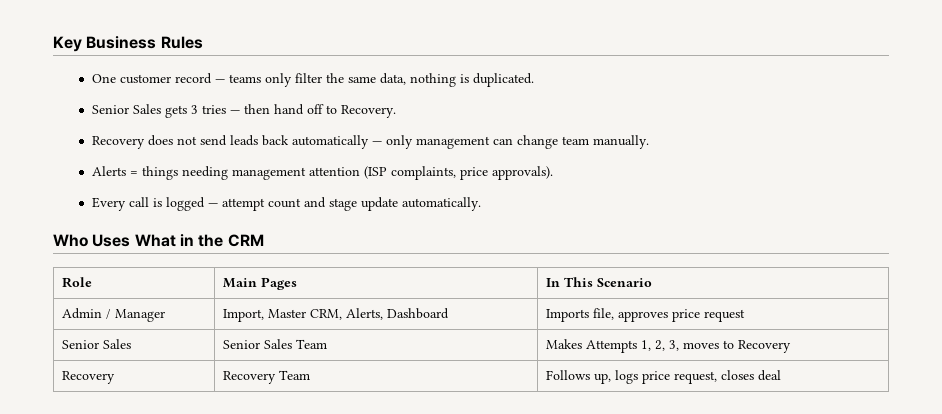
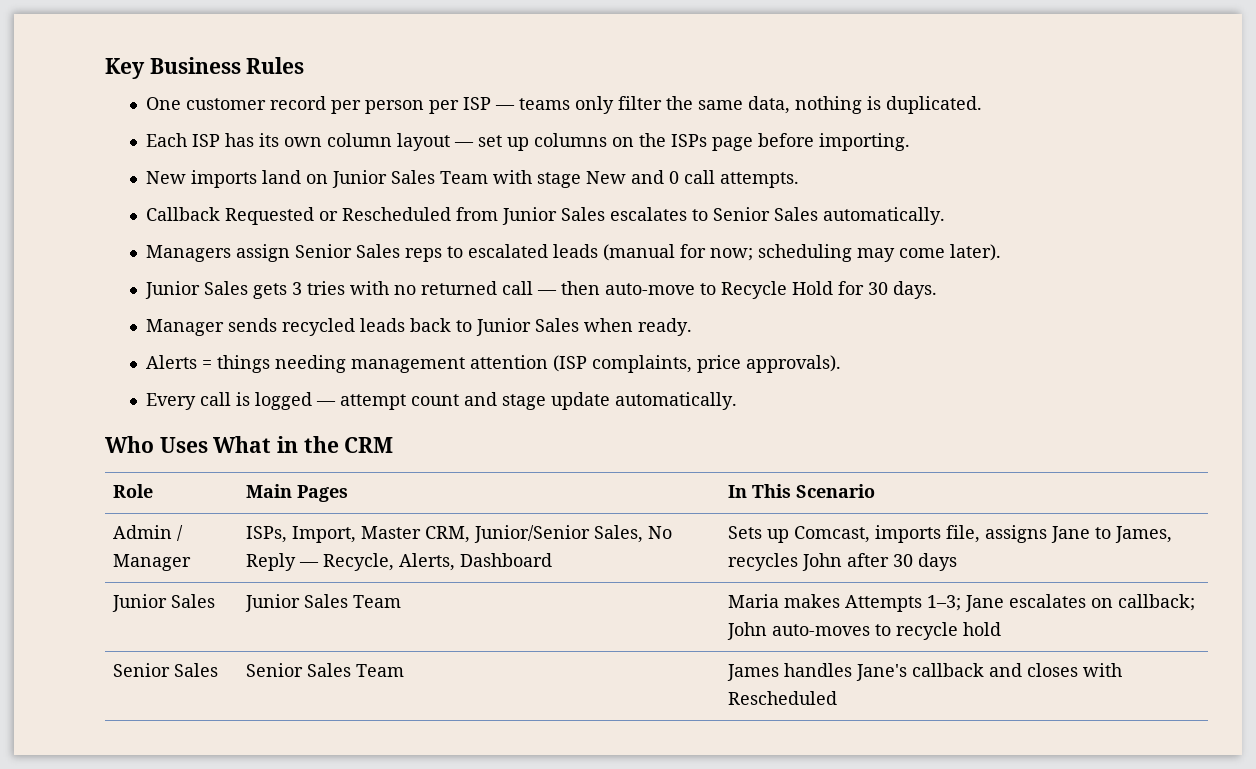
(212, 78) none -> [331,97,492,114] per person per ISP
[91,104,396,118] [91,135,649,149] Senior Sales gets 3 tries — then hand off to Recovery. // Recovery does not send leads back automatically — only management can change team manually. -> [146,133,911,151] [146,170,800,188] [146,207,946,225] [146,244,1002,262] [145,281,938,299] [146,318,693,336] Each ISP has its own column layout — set up columns on the ISPs page before importing. // New imports land on Junior Sales Team with stage New and 0 call attempts. // Callback Requested or Rescheduled from Junior Sales escalates to Senior Sales automatically. // Managers assign Senior Sales reps to escalated leads (manual for now; scheduling may come later). // Junior Sales gets 3 tries with no returned call — then auto-move to Recycle Hold for 30 days. // Manager sends recycled leads back to Junior Sales when ready.
(166, 315) none -> [245,526,287,543] ISPs,
[346,308,450,320] [546,308,746,322] Alerts, Dashboard | Imports file, approves price request -> [473,525,672,543] [245,553,552,571] [727,525,1172,543] [727,553,957,571] [111,594,215,612] [244,594,401,612] [727,594,1195,612] [726,622,1001,640] Junior/Senior Sales, No Reply — Recycle, Alerts, Dashboard | Sets up Comcast, imports file, assigns Jane to James, recycles John after 30 days // Junior Sales | Junior Sales Team | Maria makes Attempts 1–3; Jane escalates on callback; John auto-moves to recycle hold
[546,339,792,353] [62,371,116,384] [223,370,311,384] [546,370,782,384] Makes Attempts 1, 2, 3, moves to Recovery // Recovery | Recovery Team | Follows up, logs price request, closes deal -> [726,663,1122,681] [727,691,837,705] James handles Jane's callback and closes with Rescheduled

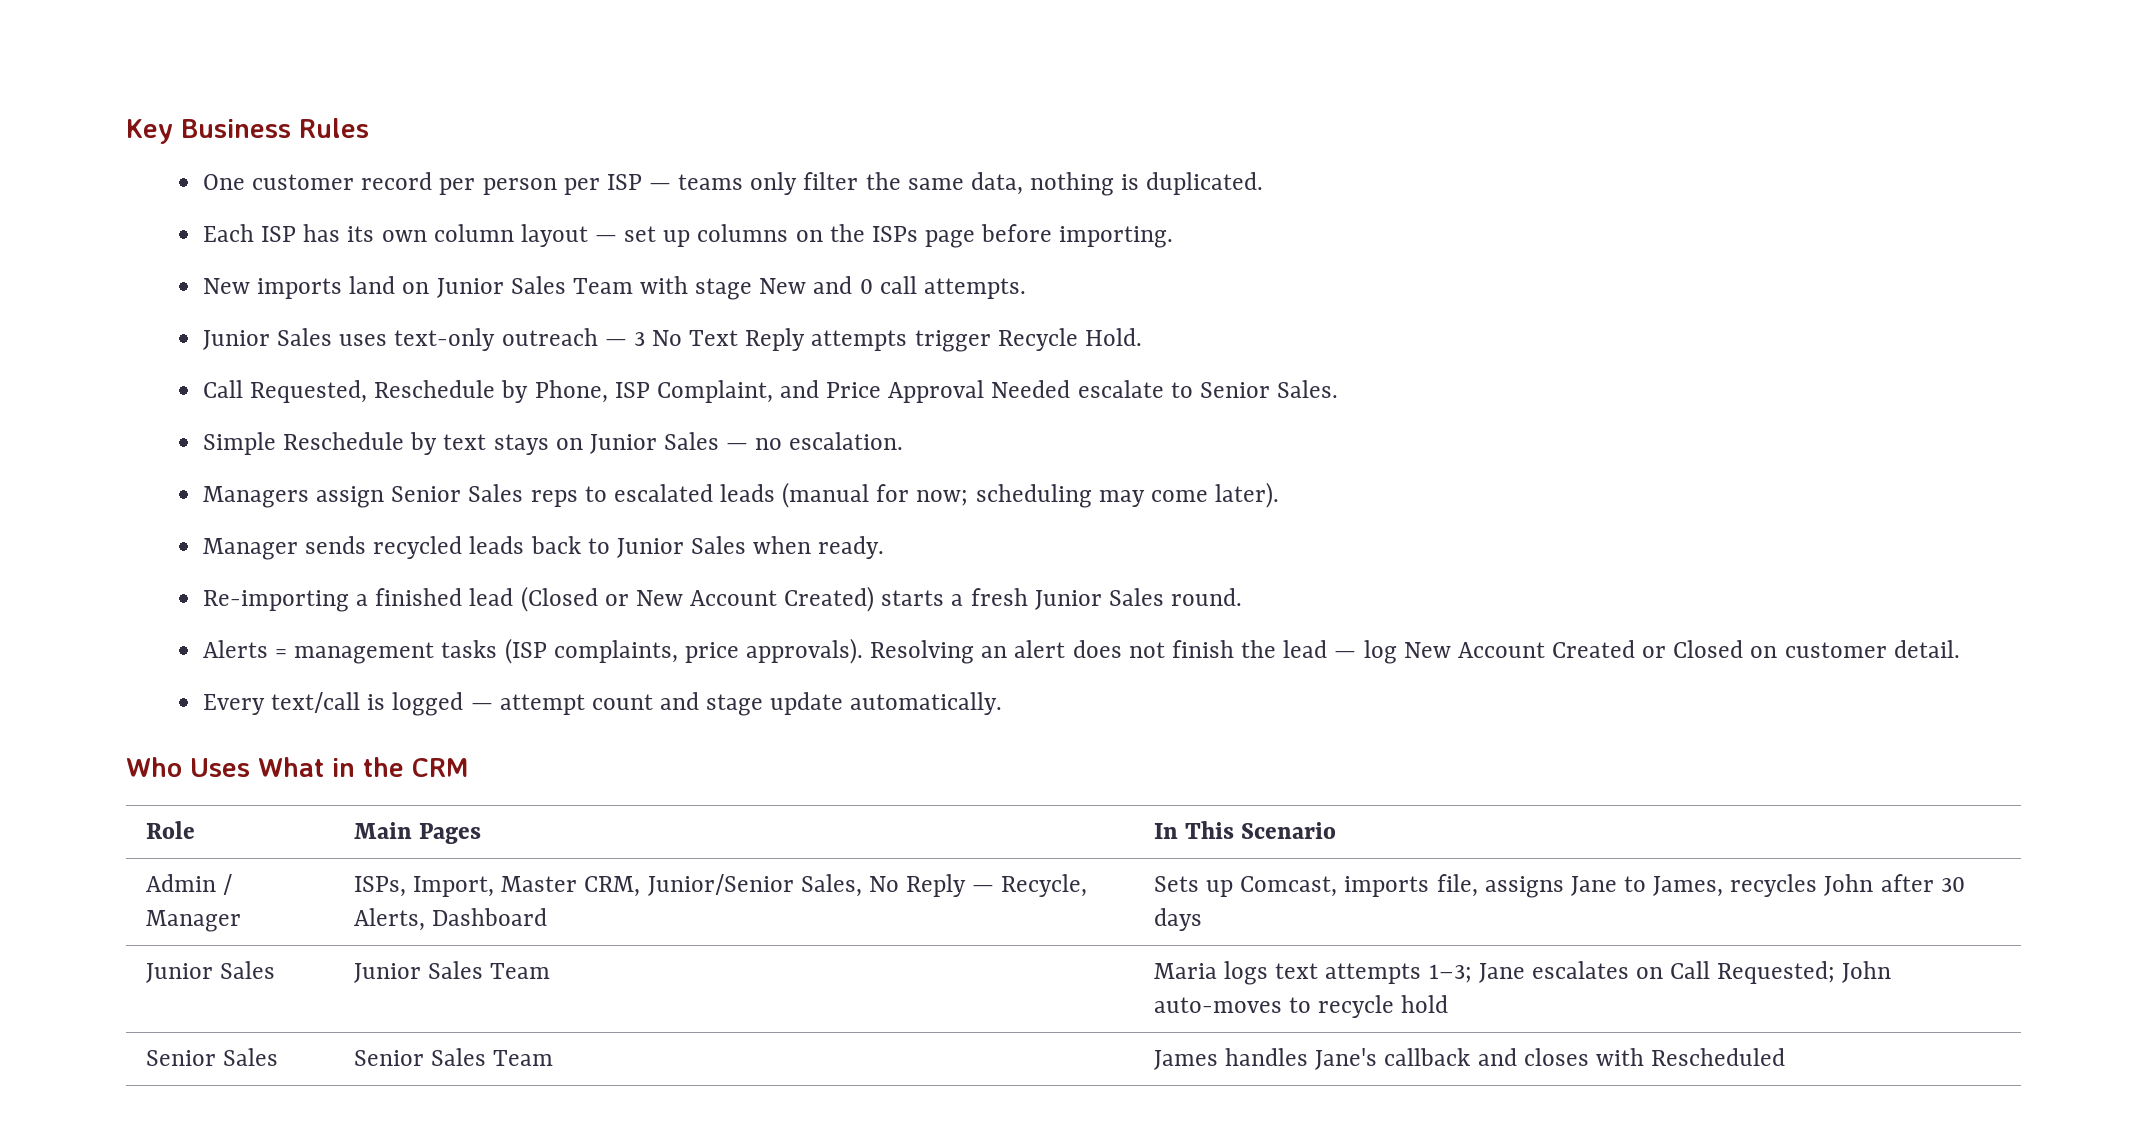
[146,207,946,225] Callback Requested or Rescheduled from Junior Sales escalates to Senior Sales automatically. -> [202,328,1142,352] [202,380,1339,403] [202,432,904,455] Junior Sales uses text-only outreach — 3 No Text Reply attempts trigger Recycle Hold. // Call Requested, Reschedule by Phone, ISP Complaint, and Price Approval Needed escalate to Senior Sales. // Simple Reschedule by text stays on Junior Sales — no escalation.
[145,281,938,299] // Junior Sales gets 3 tries with no returned call — then auto-move to Recycle Hold for 30 days. -> (1280, 495) none
[146,355,842,373] Alerts = things needing management attention (ISP complaints, price approvals). -> [202,586,1243,612] [202,638,1960,664] Re-importing a finished lead (Closed or New Account Created) starts a fresh Junior Sales round. // Alerts = management tasks (ISP complaints, price approvals). Resolving an alert does not finish the lead — log New Account Created or Closed on customer detail.
[200,392,232,406] call -> [271,692,361,713] text/call
[783,594,922,612] makes Attempts -> [1224,961,1422,985] logs text attempts
[1117,594,1195,611] callback; -> [1670,961,1836,984] Call Requested;

